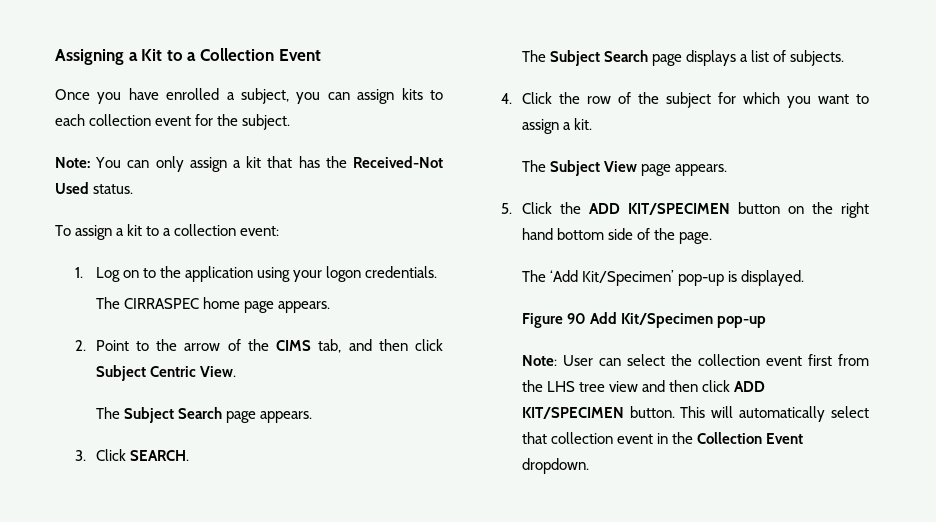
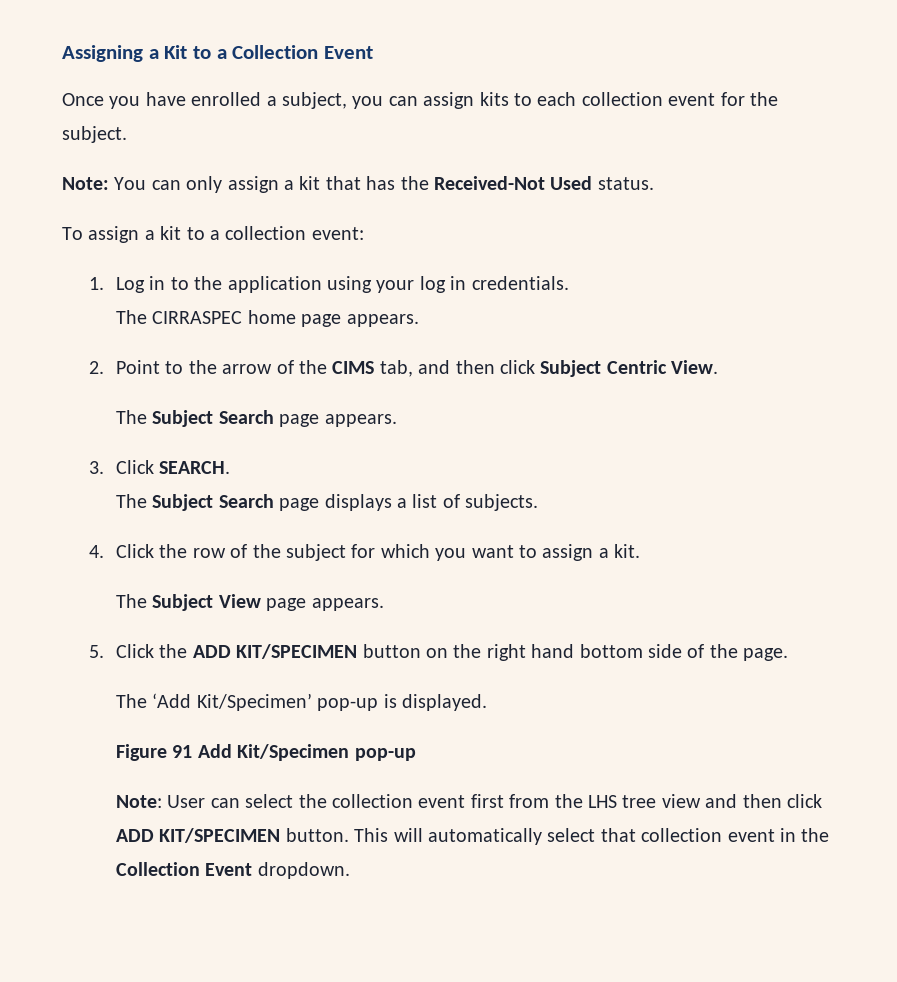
[122,270,139,278] on -> [149,276,166,290] in
[326,266,362,282] logon -> [419,276,467,293] log in
[566,313,586,324] 90 -> [172,745,193,758] 91

